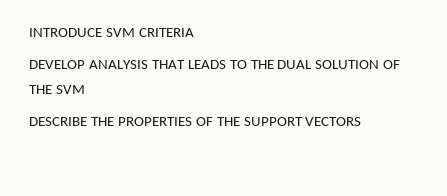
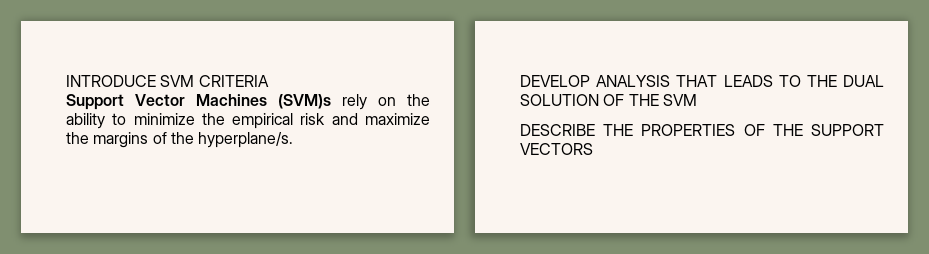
(194, 32) none -> [66,94,430,110] [66,113,430,129] [66,132,294,148] // Support Vector Machines (SVM)s rely on the ability to minimize the empirical risk and maximize the margins of the hyperplane/s.

